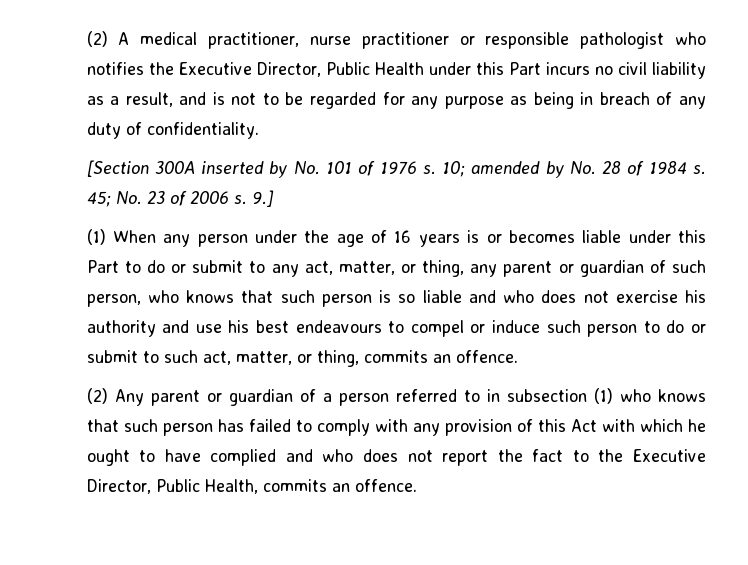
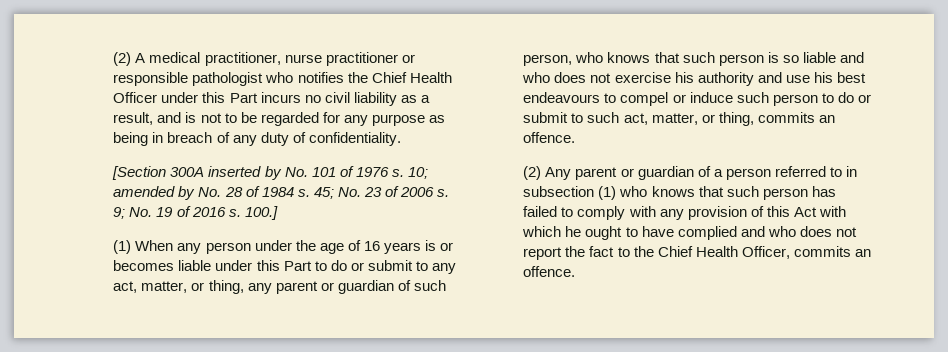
[178,62,424,77] Executive Director, Public Health -> [371,72,452,83] [113,92,158,103] Chief Health Officer
[251,190,274,207] 9.] -> [113,206,278,220] 9; No. 19 of 2016 s. 100.]
[633,449,706,462] [86,479,258,494] Executive Director, Public Health, -> [657,246,790,259] Chief Health Officer,

